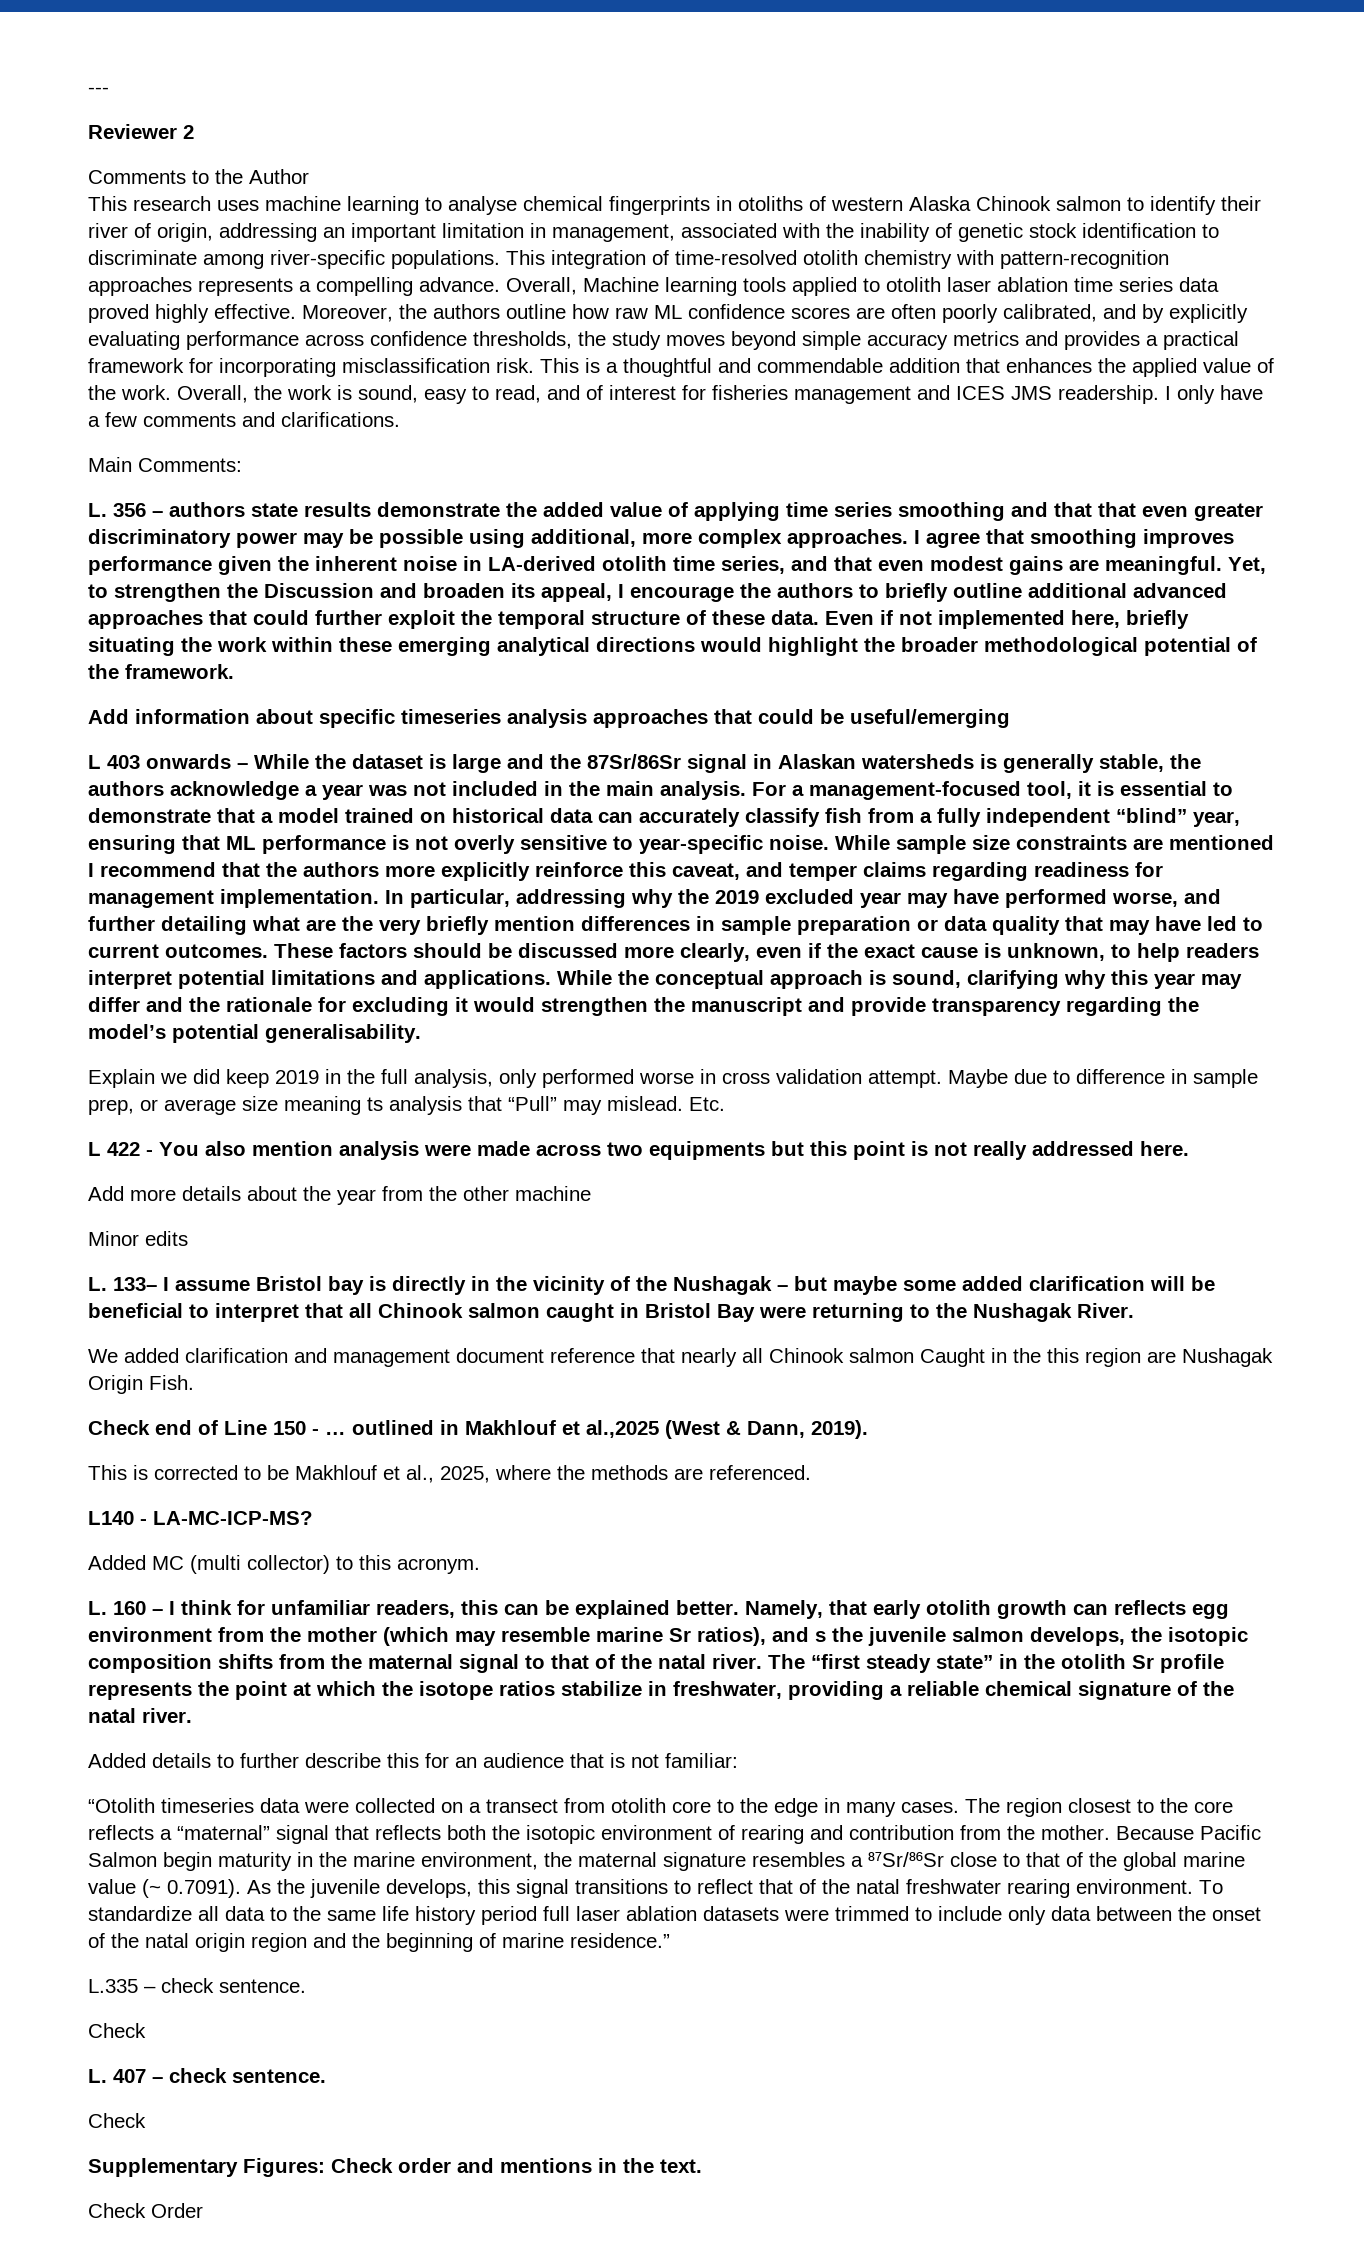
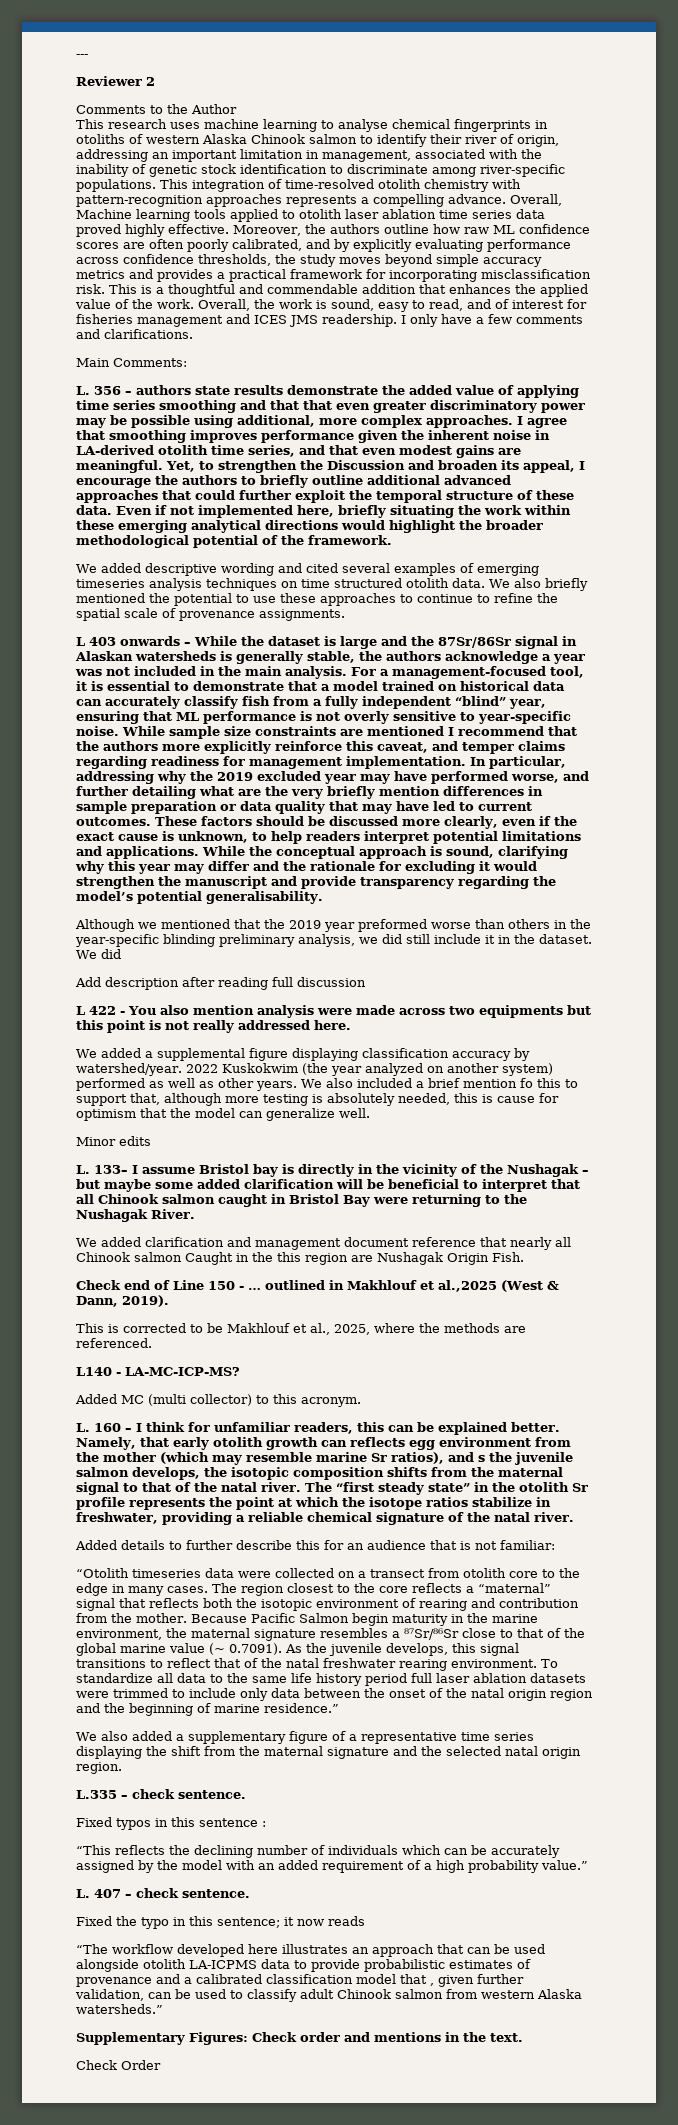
[88,709,1010,728] Add information about specific timeseries analysis approaches that could be useful/emerging -> [76,563,539,576] [76,578,588,591] [76,593,558,606] [76,608,345,621] We added descriptive wording and cited several examples of emerging timeseries analysis techniques on time structured otolith data. We also briefly mentioned the potential to use these approaches to continue to refine the spatial scale of provenance assignments.
[88,1069,1258,1088] [88,1096,725,1115] Explain we did keep 2019 in the full analysis, only performed worse in cross validation attempt. Maybe due to difference in sample prep, or average size meaning ts analysis that “Pull” may mislead. Etc. -> [75,919,591,932] [75,934,592,947] [76,949,121,959] [75,977,366,990] Although we mentioned that the 2019 year preformed worse than others in the year-specific blinding preliminary analysis, we did still include it in the dataset. We did // Add description after reading full discussion
[88,1186,591,1205] Add more details about the year from the other machine -> [76,1048,530,1061] [76,1063,553,1076] [76,1078,578,1091] [76,1093,559,1106] [76,1108,370,1121] We added a supplemental figure displaying classification accuracy by watershed/year. 2022 Kuskokwim (the year analyzed on another system) performed as well as other years. We also included a brief mention fo this to support that, although more testing is absolutely needed, this is cause for optimism that the model can generalize well.
[88,1978,306,1993] [88,2023,146,2038] L.335 – check sentence. // Check -> [76,1731,534,1744] [76,1746,581,1759] [76,1762,122,1774] [76,1789,246,1799] [76,1817,266,1830] [76,1845,560,1858] [76,1860,588,1873] We also added a supplementary figure of a representative time series displaying the shift from the maternal signature and the selected natal origin region. // L.335 – check sentence. // Fixed typos in this sentence : // “This reflects the declining number of individuals which can be accurately assigned by the model with an added requirement of a high probability value.”
[88,2113,146,2128] Check -> [76,1916,365,1929] [76,1944,545,1957] [76,1959,531,1972] [76,1974,524,1987] [75,1989,582,2002] [76,2004,163,2014] Fixed the typo in this sentence; it now reads // “The workflow developed here illustrates an approach that can be used alongside otolith LA-ICPMS data to provide probabilistic estimates of provenance and a calibrated classification model that , given further validation, can be used to classify adult Chinook salmon from western Alaska watersheds.”

